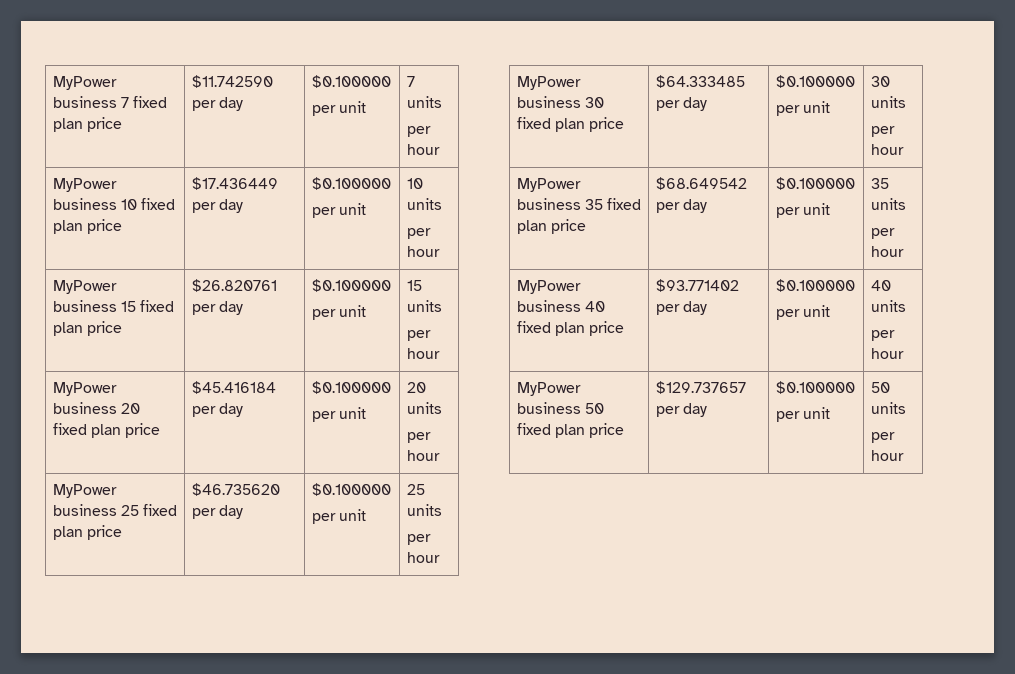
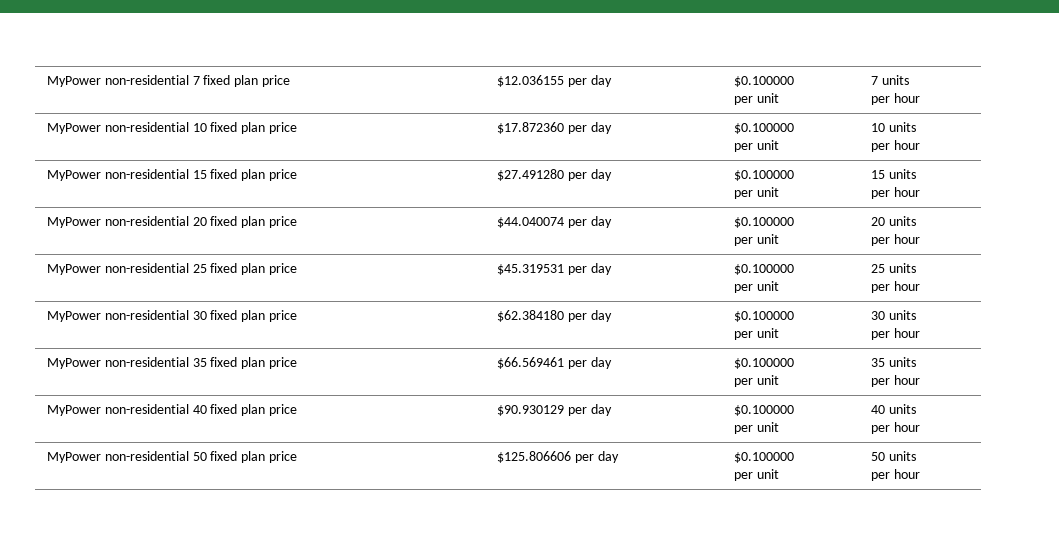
[52,76,117,90] [52,96,117,108] MyPower business -> [47,75,189,87] MyPower non-residential
[191,75,273,88] $11.742590 -> [497,75,565,87] $12.036155
[52,198,117,210] business -> [104,122,189,132] non-residential
[191,177,278,190] $17.436449 -> [497,122,565,134] $17.872360
[52,300,117,312] business -> [104,169,189,179] non-residential
[191,279,277,292] $26.820761 -> [497,169,565,181] $27.491280
[52,402,117,414] business -> [104,216,189,226] non-residential
[191,381,276,394] $45.416184 -> [497,217,565,228] $44.040074
[52,504,117,516] business -> [104,263,189,273] non-residential
[191,483,280,496] $46.735620 -> [497,264,565,275] $45.319531
[516,96,581,108] business -> [104,310,189,320] non-residential
[655,75,745,88] $64.333485 -> [497,310,565,322] $62.384180
[516,198,581,210] business -> [104,357,189,367] non-residential
[655,177,747,190] $68.649542 -> [497,357,565,369] $66.569461
[516,300,581,312] business -> [104,404,189,414] non-residential
[655,279,739,292] $93.771402 -> [497,405,565,416] $90.930129
[516,402,581,414] business -> [104,451,189,461] non-residential
[655,381,746,394] $129.737657 -> [497,451,572,463] $125.806606

